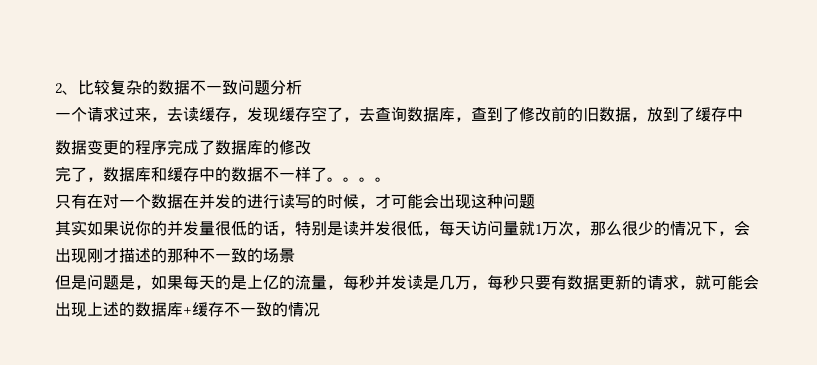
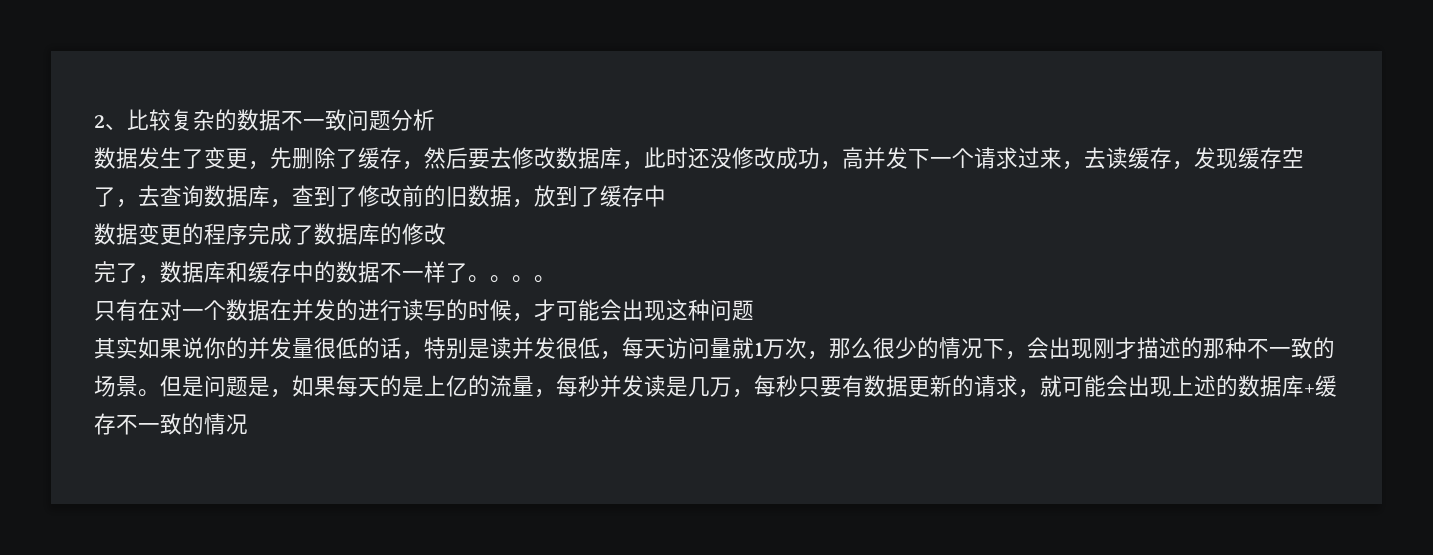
(302, 87) none -> [94,147,930,170] 数据发生了变更，先删除了缓存，然后要去修改数据库，此时还没修改成功，高并发下
(295, 255) // -> [138,389,160,397] 。

